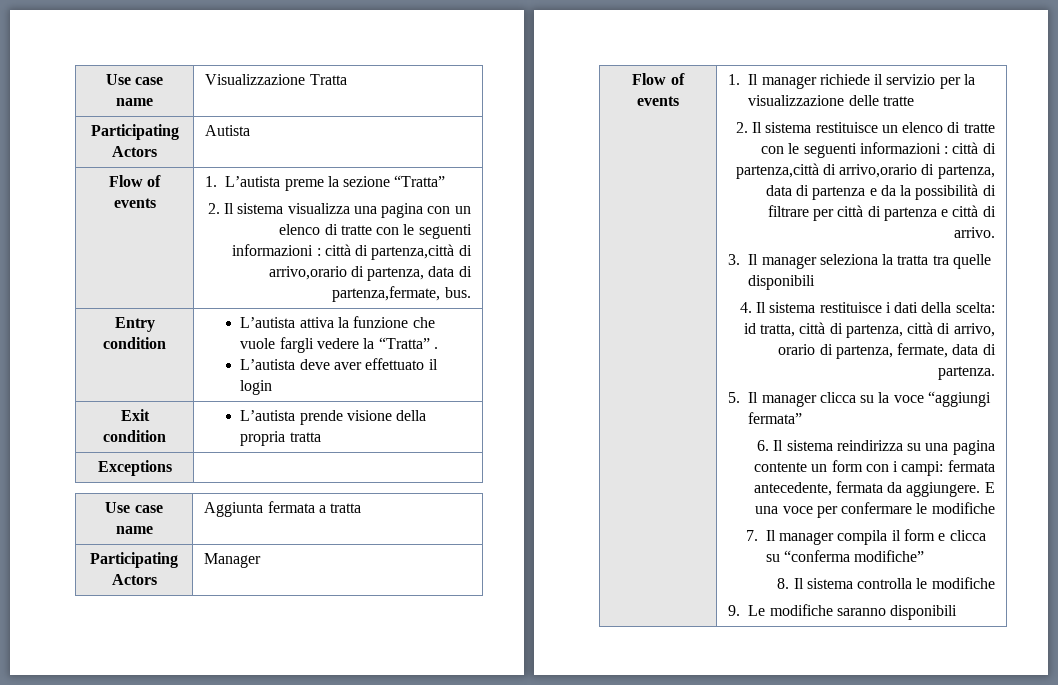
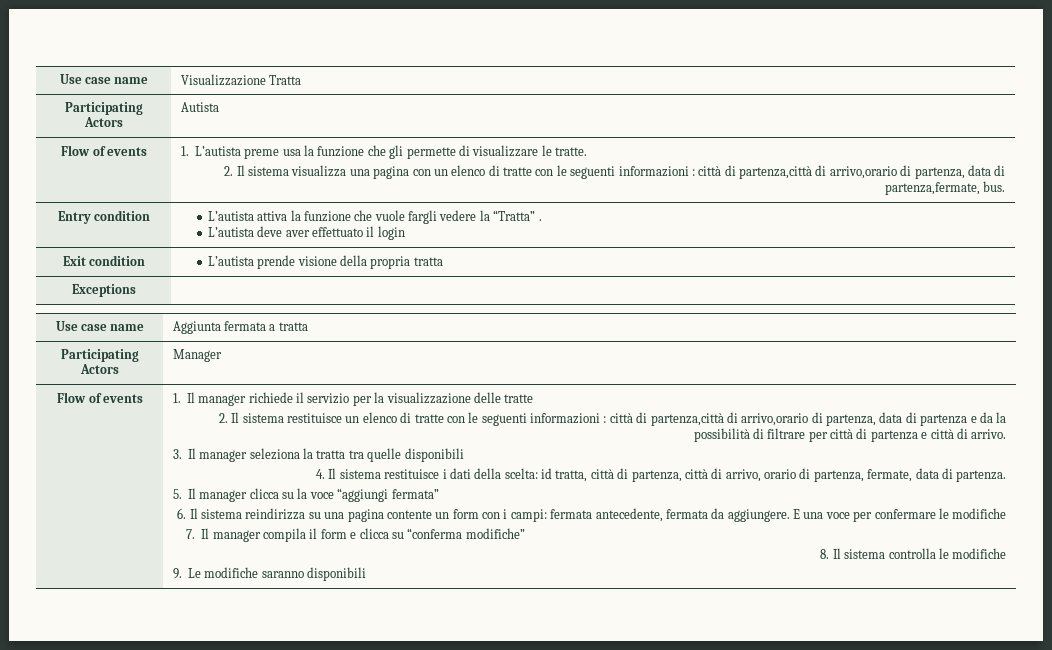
[327,175,446,187] la sezione “Tratta” -> [282,145,588,159] usa la funzione che gli permette di visualizzare le tratte.

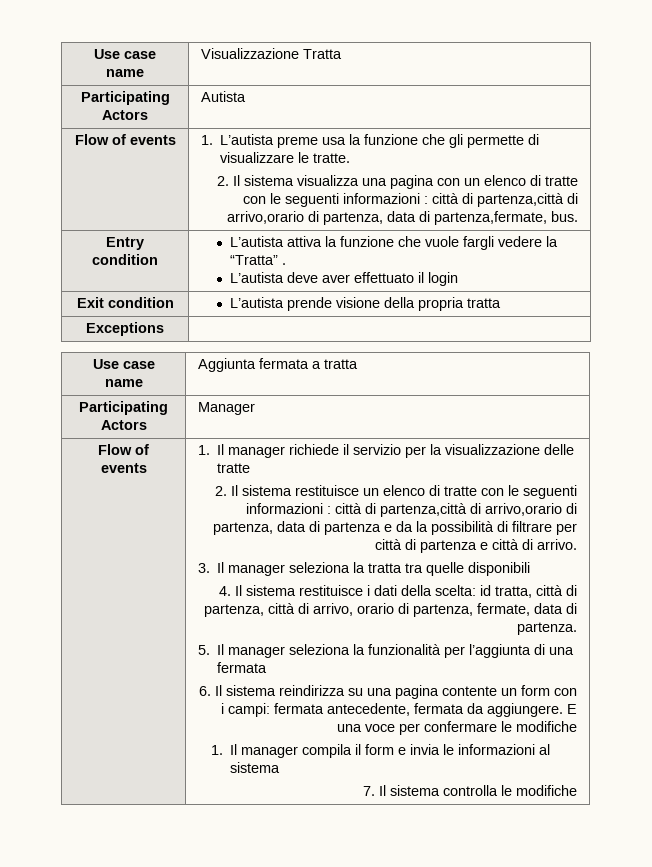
[249,488,439,502] clicca su la voce “aggiungi fermata” -> [288,644,574,658] [216,662,267,673] seleziona la funzionalità per l’aggiunta di una fermata
[186,529,196,539] 7. -> [210,745,223,755] 1.
[359,528,525,539] [820,549,830,559] clicca su “conferma modifiche” // 8. -> [410,744,551,755] [230,762,281,773] [363,786,376,796] invia le informazioni al sistema // 7.
[172,567,367,581] // 9. Le modifiche saranno disponibili -> (578, 790) none

